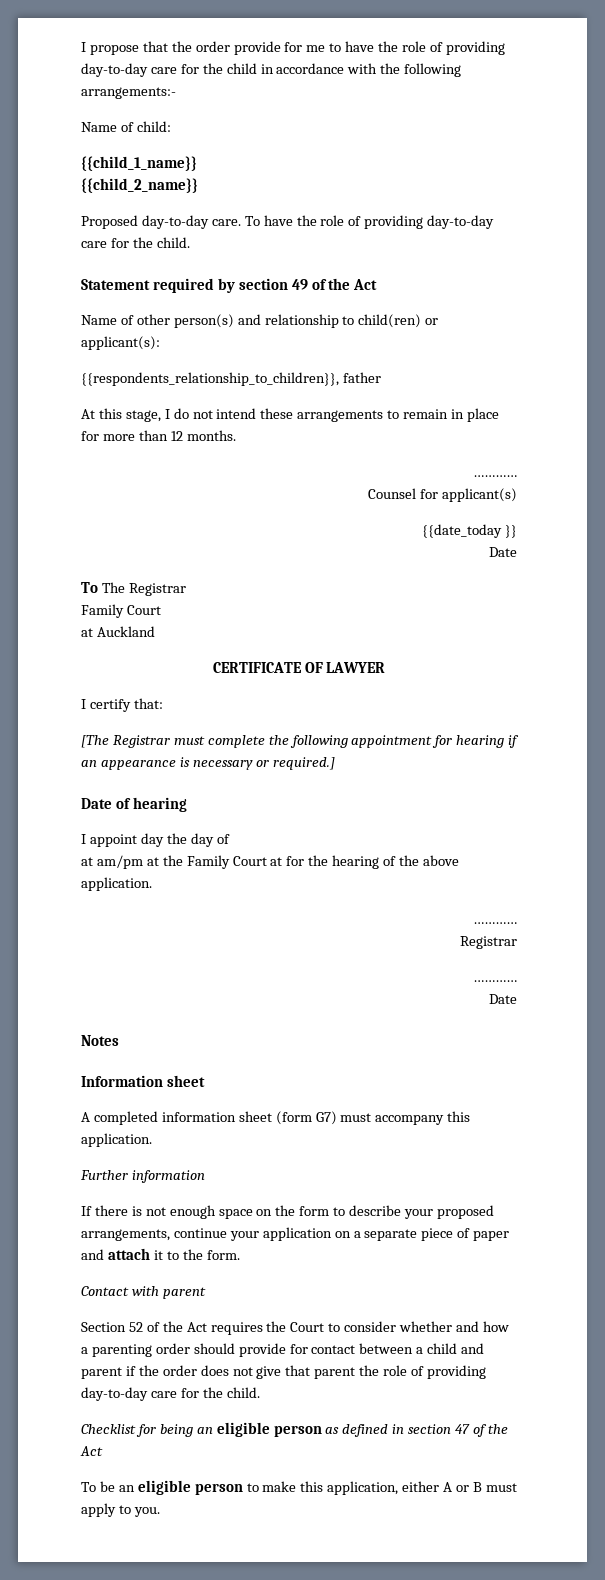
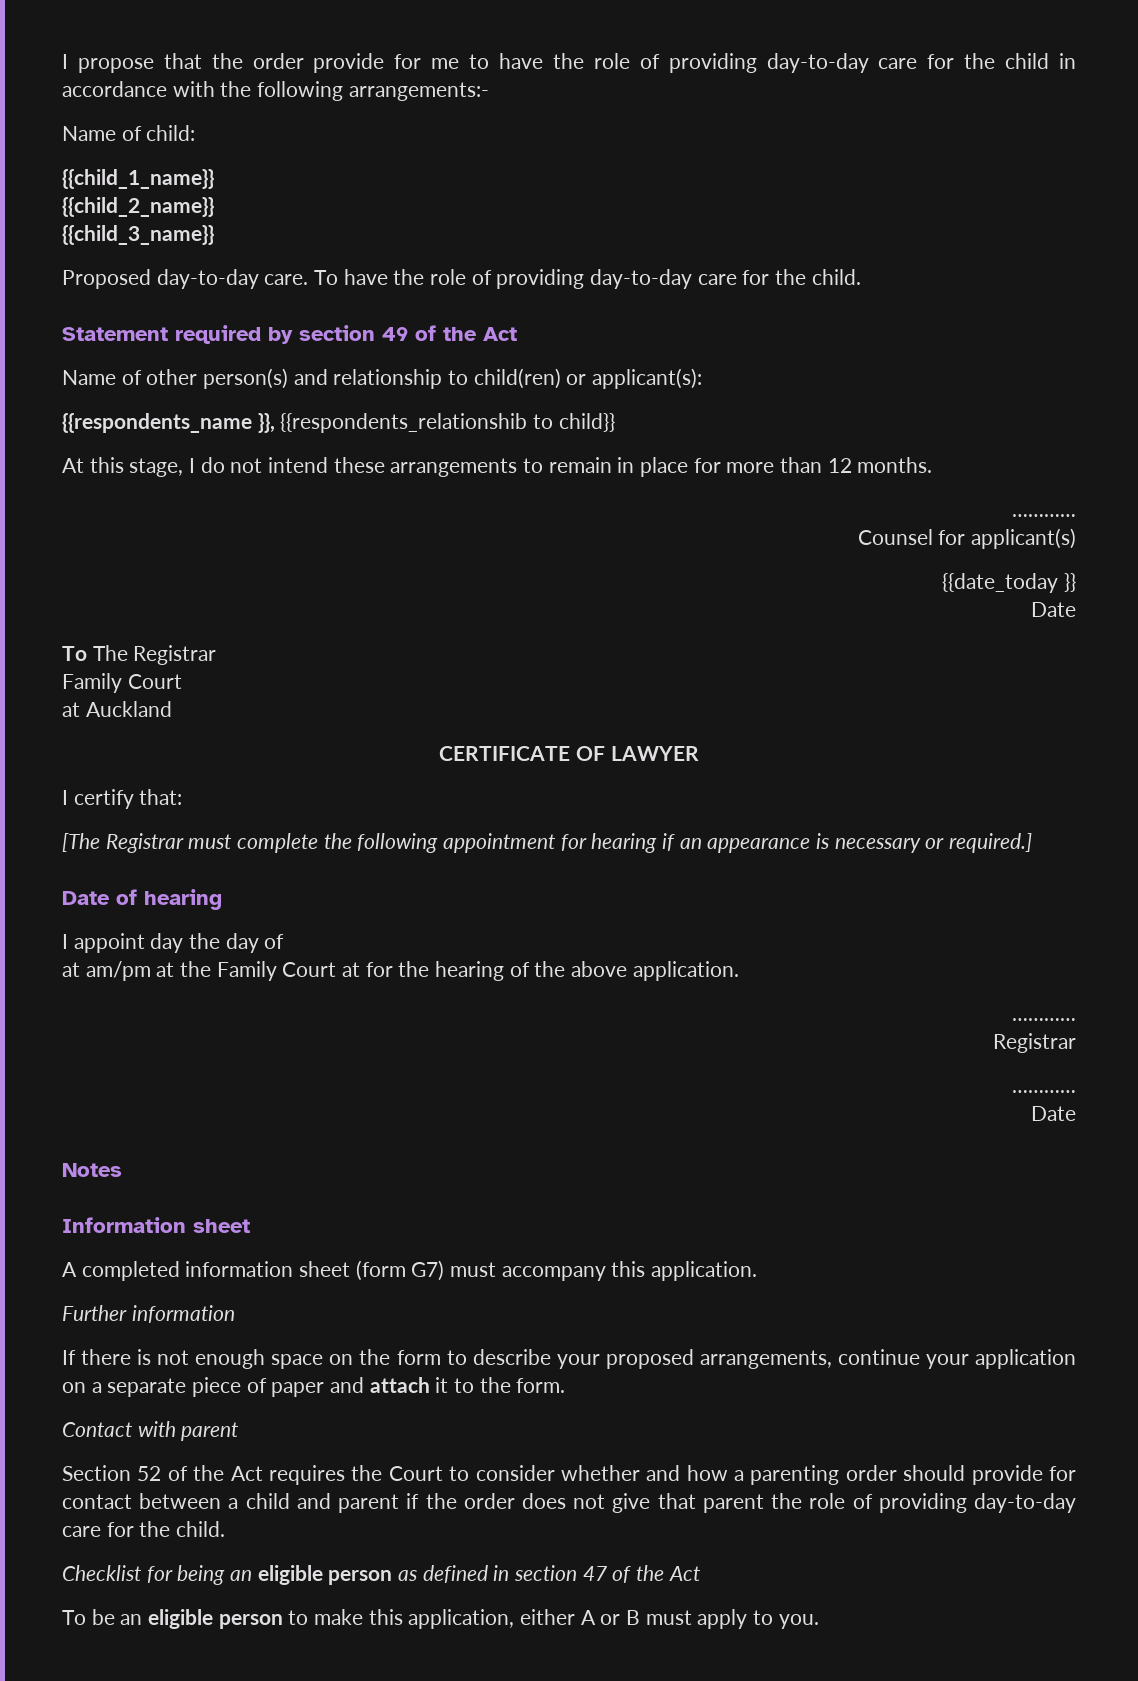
(198, 185) none -> [62,225,214,245] // {{child_3_name}}
[81,372,381,386] {{respondents_relationship_to_children}}, father -> [62,413,615,433] {{respondents_name }}, {{respondents_relationshib to child}}

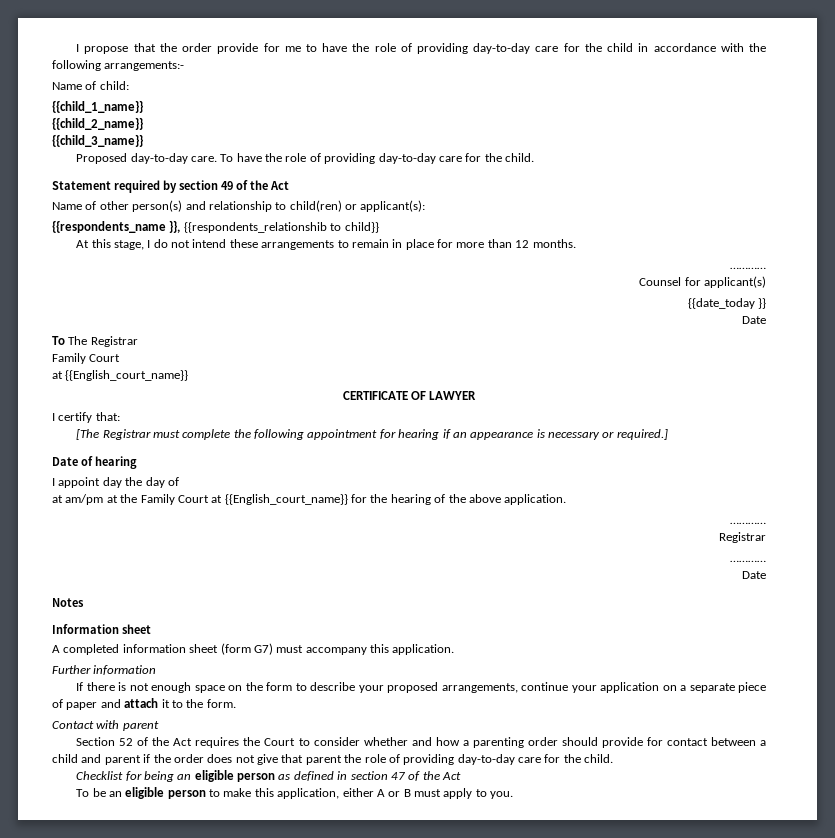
[85,701,172,717] Auckland -> [65,370,189,381] {{English_court_name}}
(361, 969) none -> [224,494,348,505] {{English_court_name}}

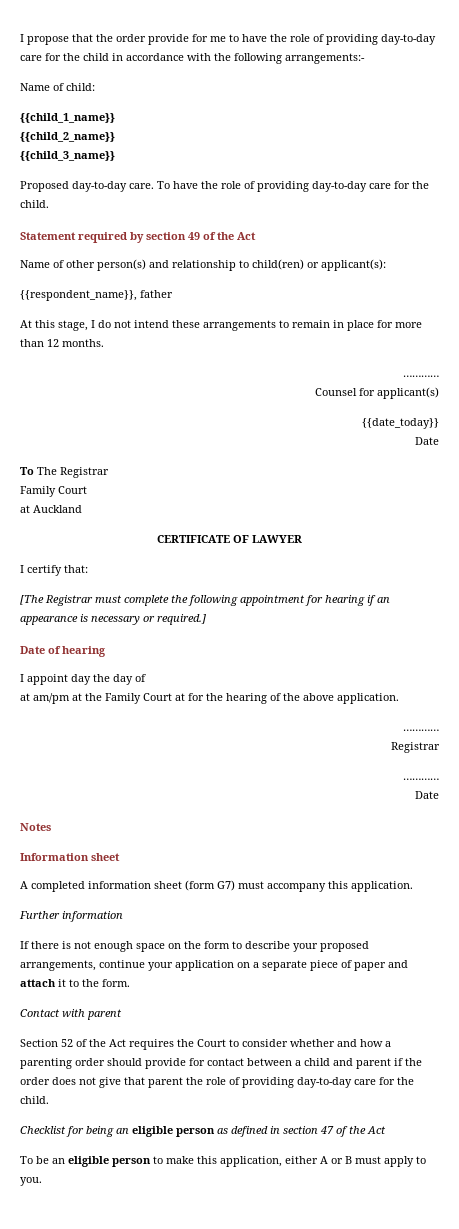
[52,220,379,233] {{respondents_name }}, {{respondents_relationshib to child}} -> [20,290,173,301] {{respondent_name}}, father
[687,298,766,309] {{date_today }} -> [362,418,439,429] {{date_today}}
[65,370,189,381] {{English_court_name}} -> [33,505,82,513] Auckland
[224,494,348,505] {{English_court_name}} -> (185, 697) none

